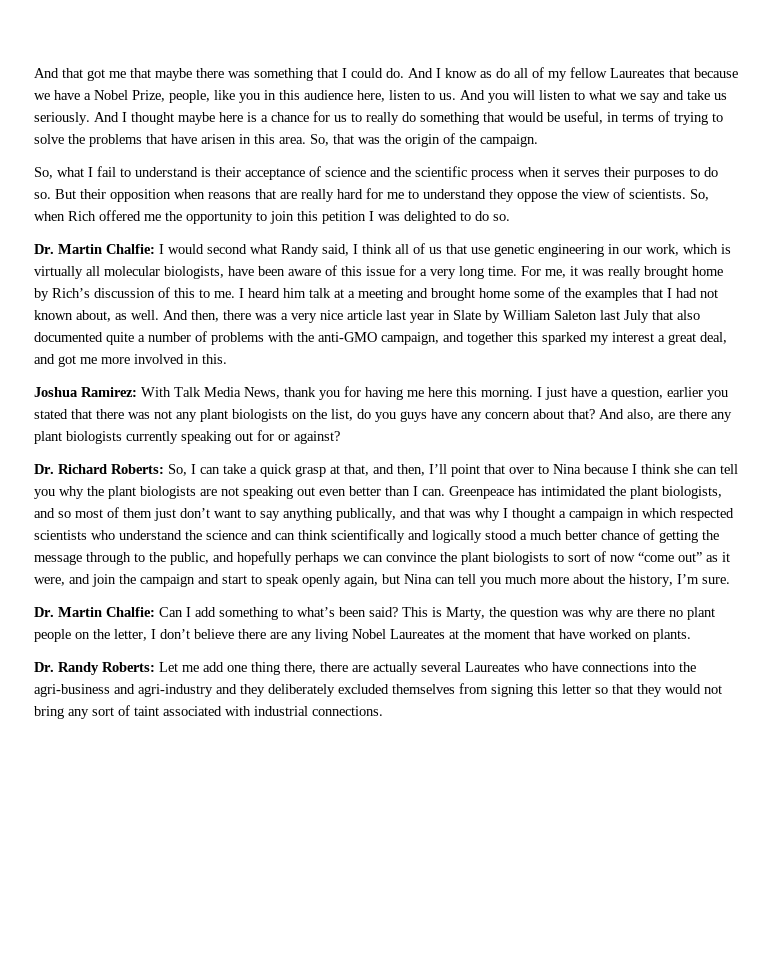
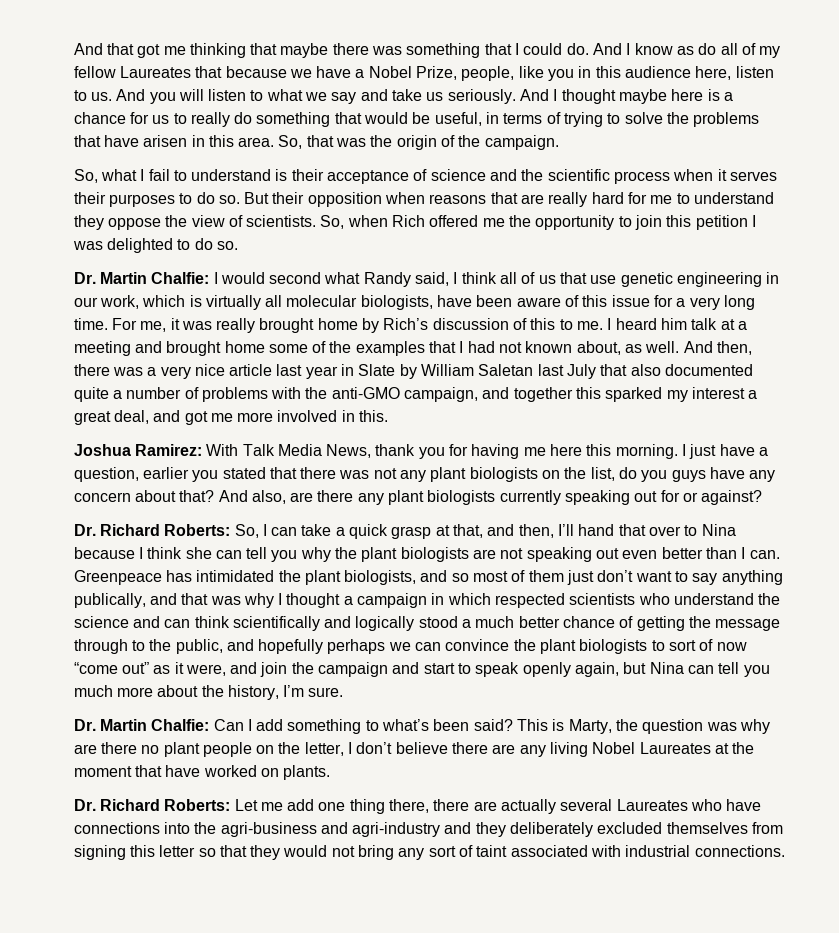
(127, 74) none -> [189,43,246,58] thinking
[554,310,598,320] Saleton -> [478,364,534,376] Saletan
[451,464,481,477] point -> [578,524,615,536] hand
[58,662,100,675] Randy -> [99,799,160,811] Richard

